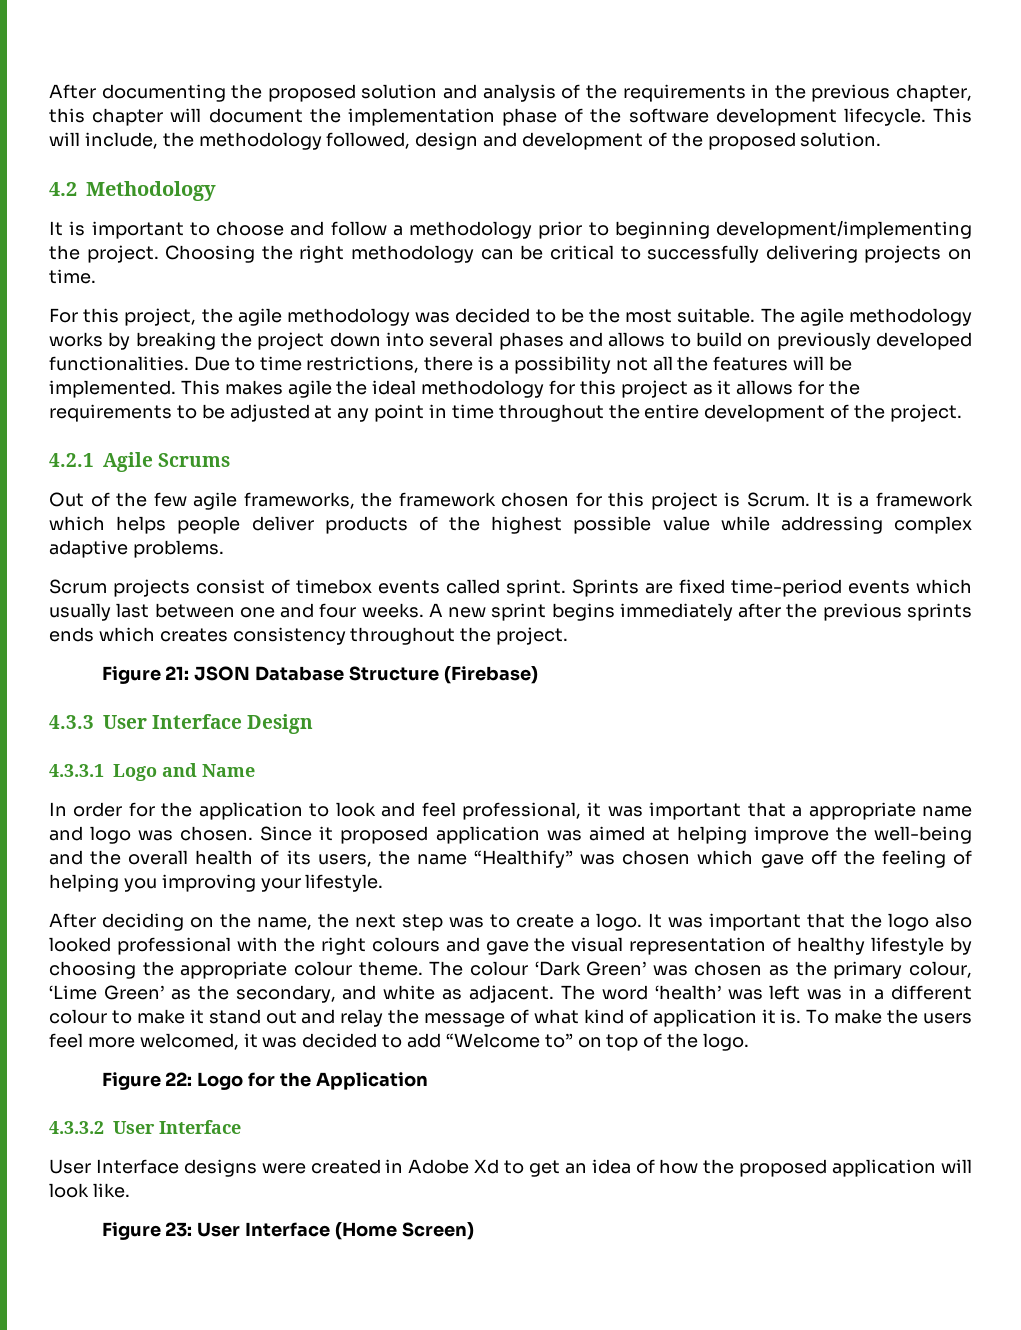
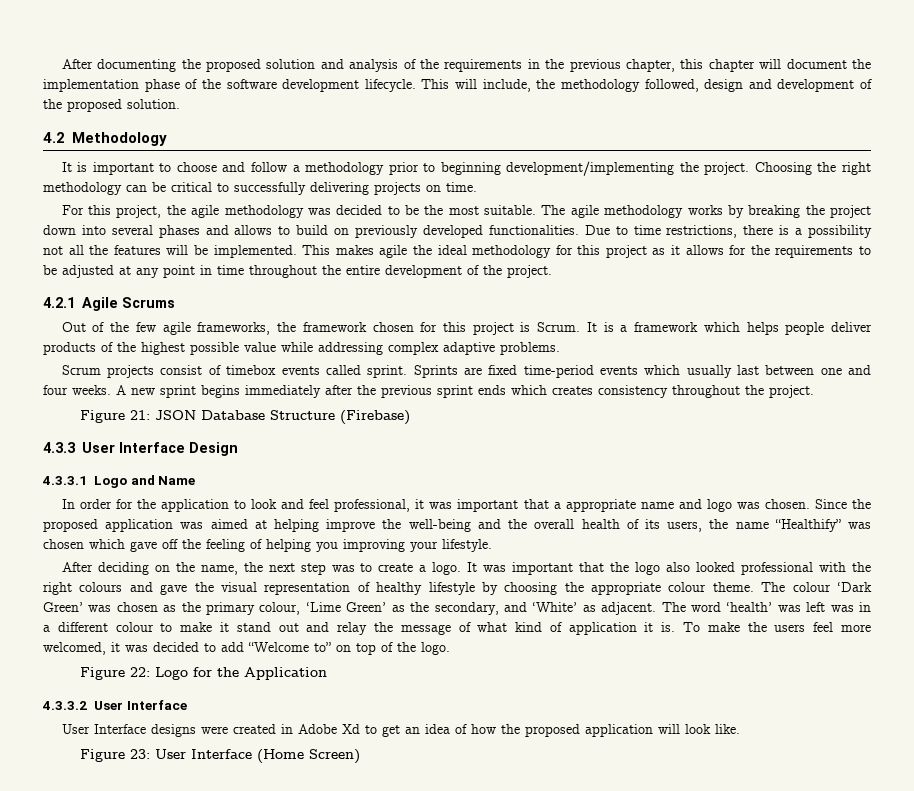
[906,603,972,621] sprints -> [437,385,473,398] sprint
[319,826,334,841] it -> [851,499,871,509] the
[383,985,436,1000] white -> [532,602,578,612] ‘White’

